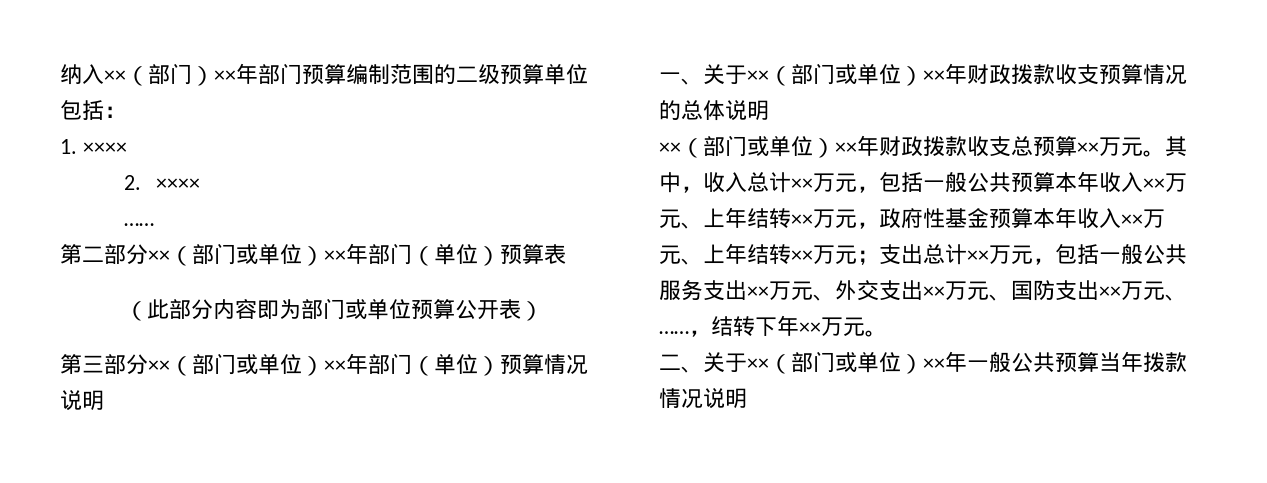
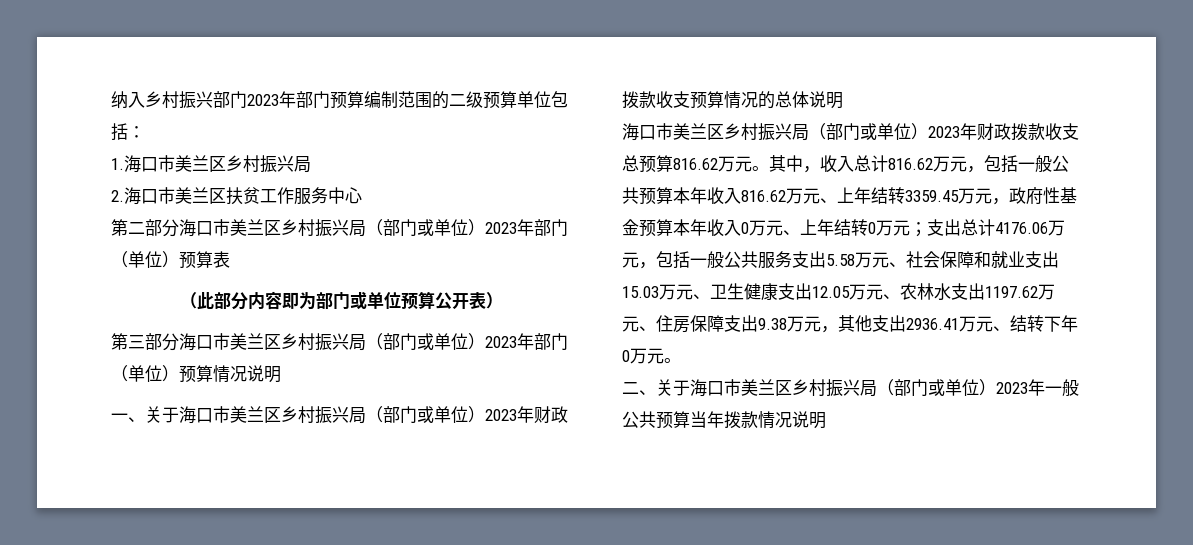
[104,63,236,86] ××（部门）×× -> [145,91,279,109] 乡村振兴部门2023
[82,142,127,154] [124,175,201,190] [124,223,155,226] [60,243,346,266] ×××× // 2. ×××× // …… // 第二部分××（部门或单位）×× -> [124,155,311,173] [111,187,362,205] [111,219,517,237] 海口市美兰区乡村振兴局 // 2.海口市美兰区扶贫工作服务中心 // 第二部分海口市美兰区乡村振兴局（部门或单位）2023
[148,353,346,376] ××（部门或单位）×× -> [179,333,517,351] 海口市美兰区乡村振兴局（部门或单位）2023
[747,63,945,86] ××（部门或单位）×× -> [179,406,517,424] 海口市美兰区乡村振兴局（部门或单位）2023
[659,135,857,158] ××（部门或单位）×× -> [622,123,960,141] 海口市美兰区乡村振兴局（部门或单位）2023
[1077,142,1099,154] ×× -> [673,158,718,170] 816.62
[791,178,813,190] ×× -> [888,158,933,170] 816.62
[1143,173,1187,192] [659,207,813,229] ××万元、上年结转×× -> [741,187,959,204] 816.62万元、上年结转3359.45
[1121,209,1165,228] [659,243,813,265] ××万元、上年结转×× -> [741,219,876,236] 0万元、上年结转0
[967,250,989,262] ×× -> [995,222,1048,234] 4176.06
[747,280,1187,301] [659,330,711,337] ××万元、外交支出××万元、国防支出××万元、……， -> [826,251,1059,268] [622,283,1055,301] [622,315,1010,333] 5.58万元、社会保障和就业支出15.03万元、卫生健康支出12.05万元、农林水支出1197.62万元、住房保障支出9.38万元，其他支出2936.41万元、
[799,322,821,334] ×× -> [622,350,630,362] 0
[747,351,945,374] ××（部门或单位）×× -> [690,379,1028,397] 海口市美兰区乡村振兴局（部门或单位）2023

